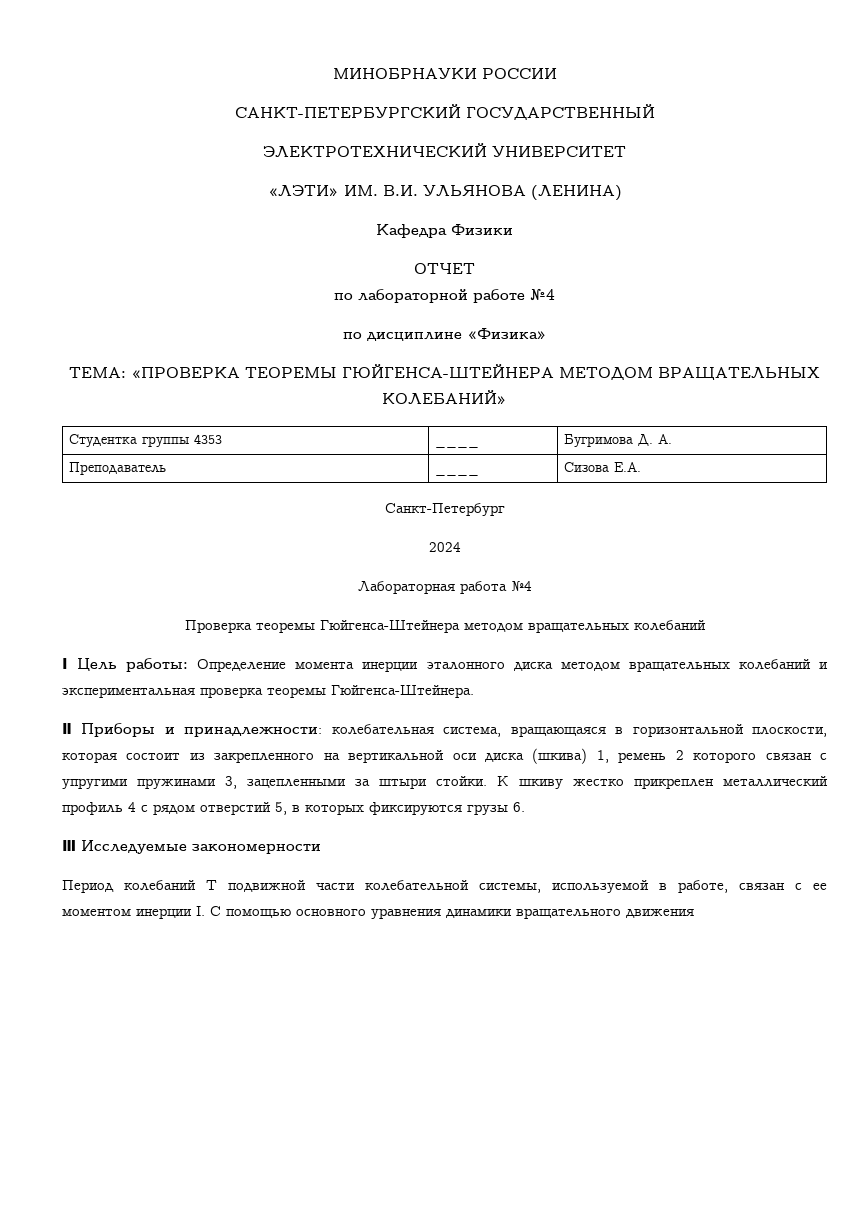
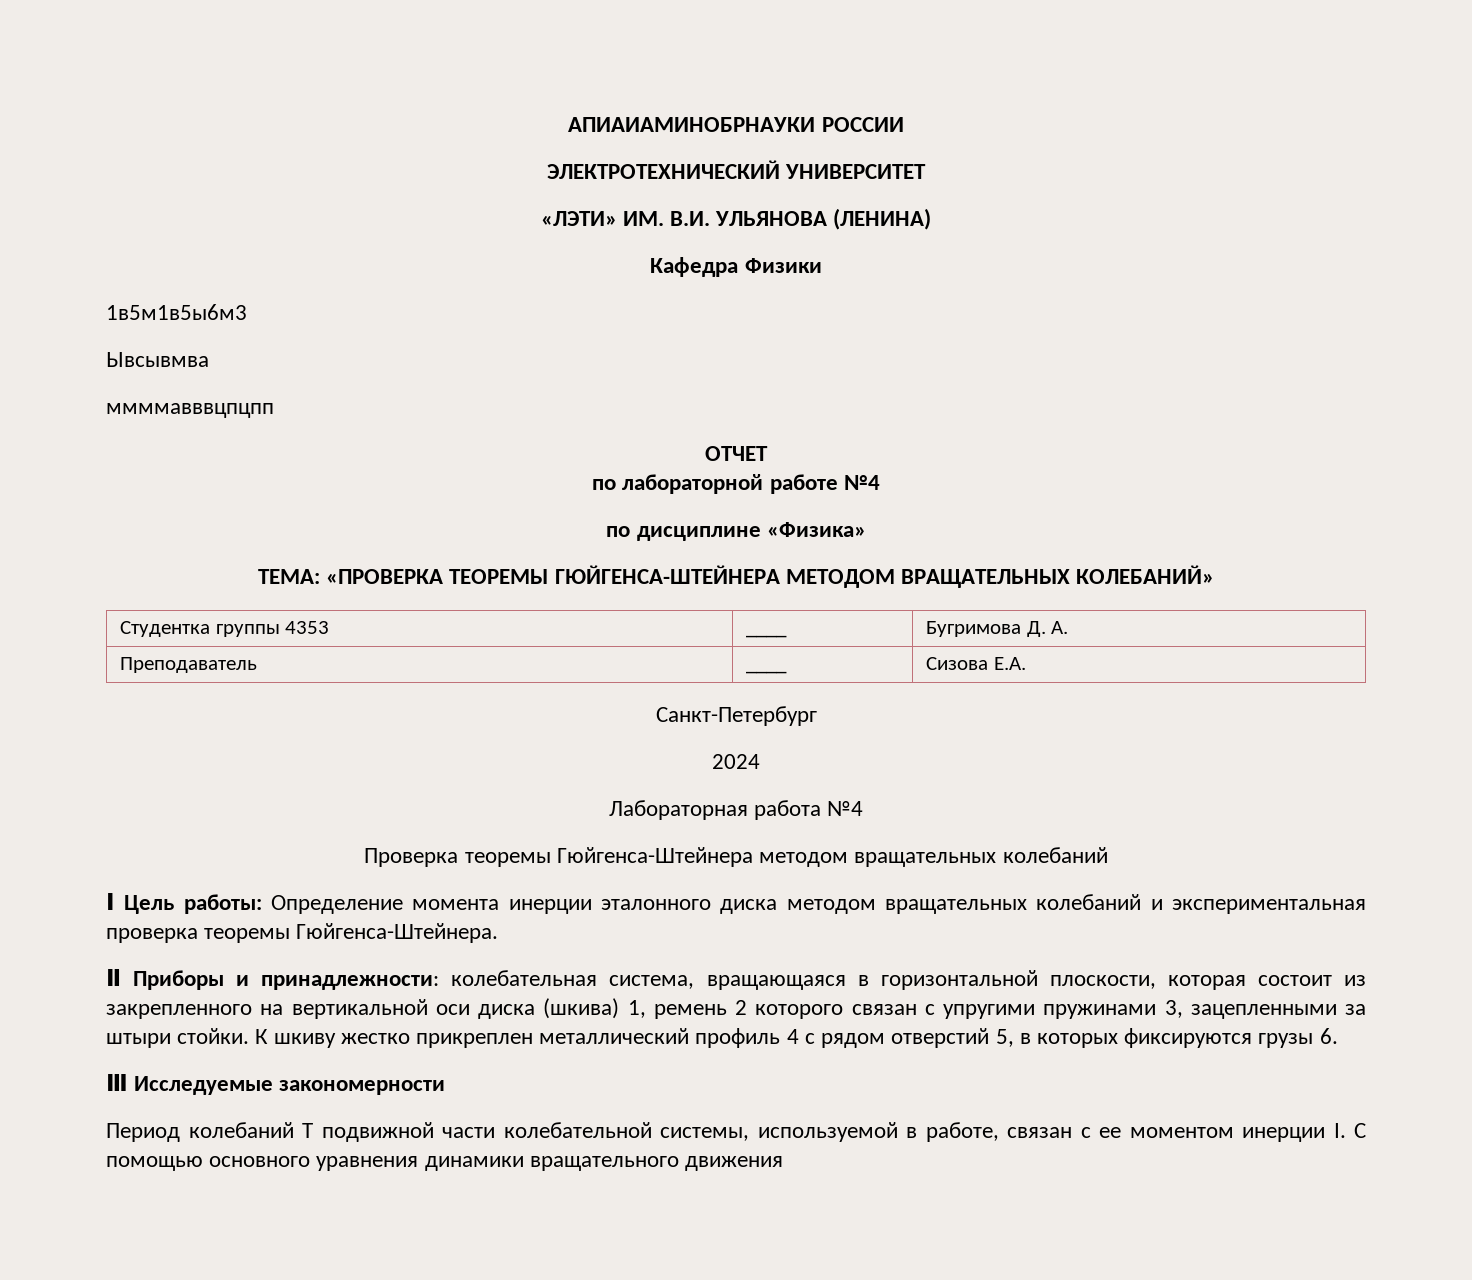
[332,68,477,79] МИНОБРНАУКИ -> [568,117,816,132] АПИАИАМИНОБРНАУКИ
[234,104,655,120] // САНКТ-ПЕТЕРБУРГСКИЙ ГОСУДАРСТВЕННЫЙ -> (904, 124) none
(513, 229) none -> [106,304,247,320] [106,352,209,367] [106,403,274,418] // 1в5м1в5ы6м3 // Ывсывмва // ммммавввцпцпп

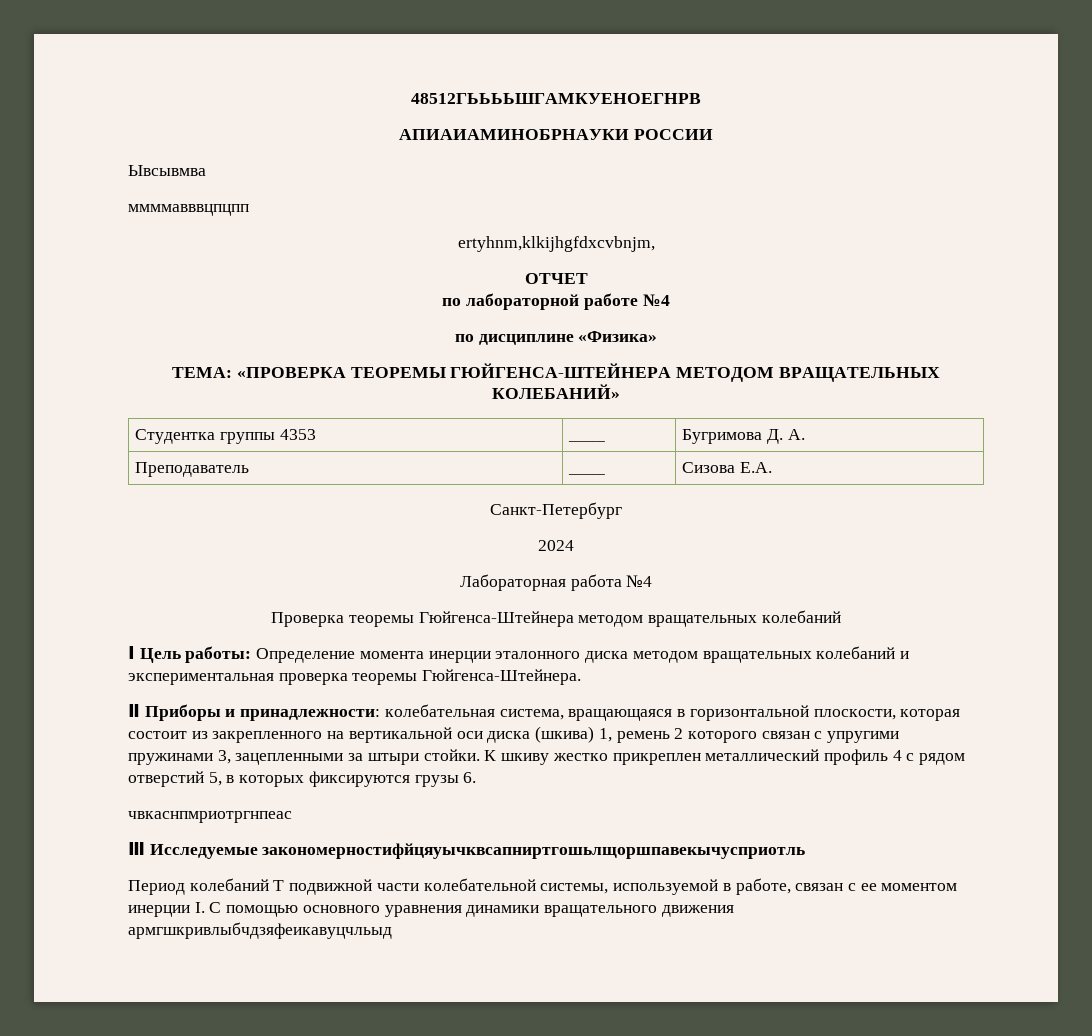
(568, 124) none -> [411,93,701,104] 48512ГЬЬЬЬШГАМКУЕНОЕГНРВ //
[546,160,927,179] [540,208,932,230] [650,257,822,277] [106,304,247,320] // ЭЛЕКТРОТЕХНИЧЕСКИЙ УНИВЕРСИТЕТ // «ЛЭТИ» ИМ. В.И. УЛЬЯНОВА (ЛЕНИНА) // Кафедра Физики // 1в5м1в5ы6м3 -> (713, 134) none
(274, 410) none -> [457,236,655,252] // ertyhnm,klkijhgfdxcvbnjm,
(1338, 1036) none -> [128,811,292,823] // чвкаснпмриотргнпеас
[279,1080,446,1095] закономерности -> [262,843,806,859] закономерностифйцяуычквсапниртгошьлщоршпавекычусприотль
(784, 1163) none -> [128,922,392,939] армгшкривлыбчдзяфеикавуцчльыд

